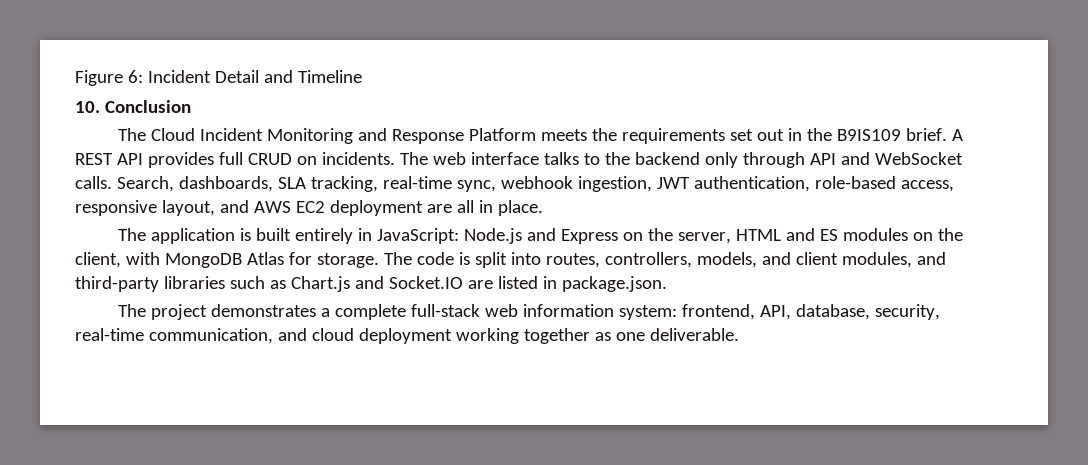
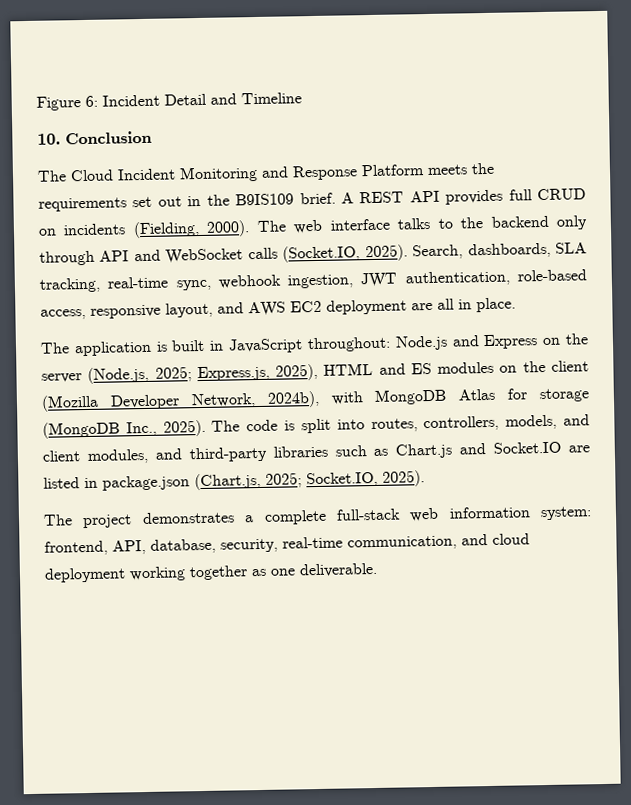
[321,152,395,165] incidents. -> [63,220,251,239] incidents (Fielding, 2000).
[75,176,112,189] calls. -> [247,244,408,263] calls (Socket.IO, 2025).
[295,228,460,244] entirely in JavaScript: -> [209,336,391,354] in JavaScript throughout:
[677,232,731,244] server, -> [41,363,319,384] server (Node.js, 2025; Express.js, 2025),
[75,252,379,268] client, with MongoDB Atlas for storage. -> [550,360,589,372] [41,388,590,412] [42,419,206,439] client (Mozilla Developer Network, 2024b), with MongoDB Atlas for storage (MongoDB Inc., 2025).
[561,276,667,292] package.json. -> [102,470,425,491] package.json (Chart.js, 2025; Socket.IO, 2025).

